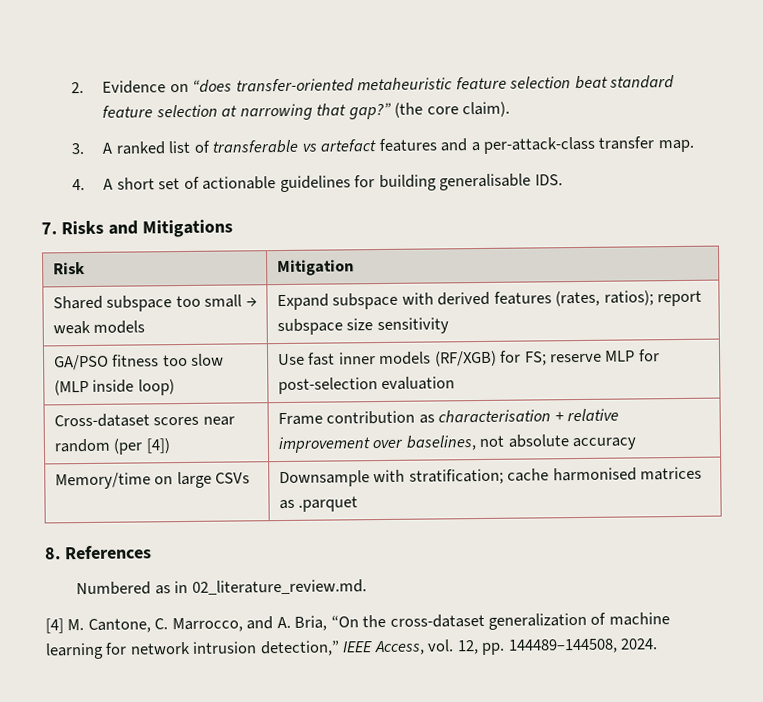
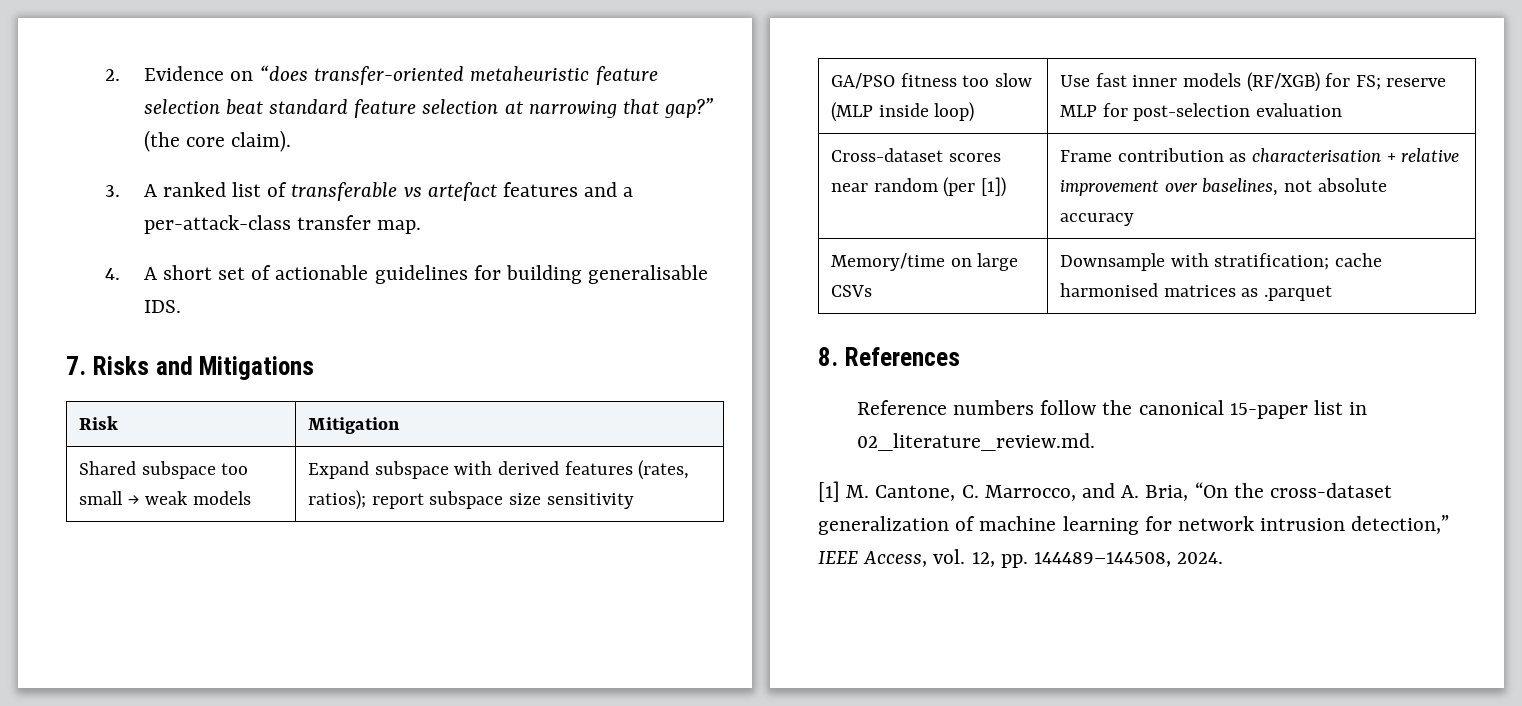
[145,438,171,454] [4]) -> [981,177,1007,197] [1])
[76,581,171,596] Numbered as -> [856,400,1344,419] Reference numbers follow the canonical 15-paper list
[45,618,64,634] [4] -> [818,481,840,502] [1]

